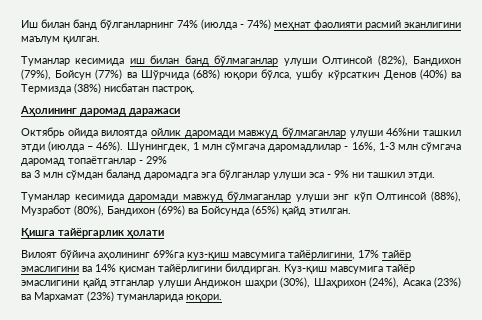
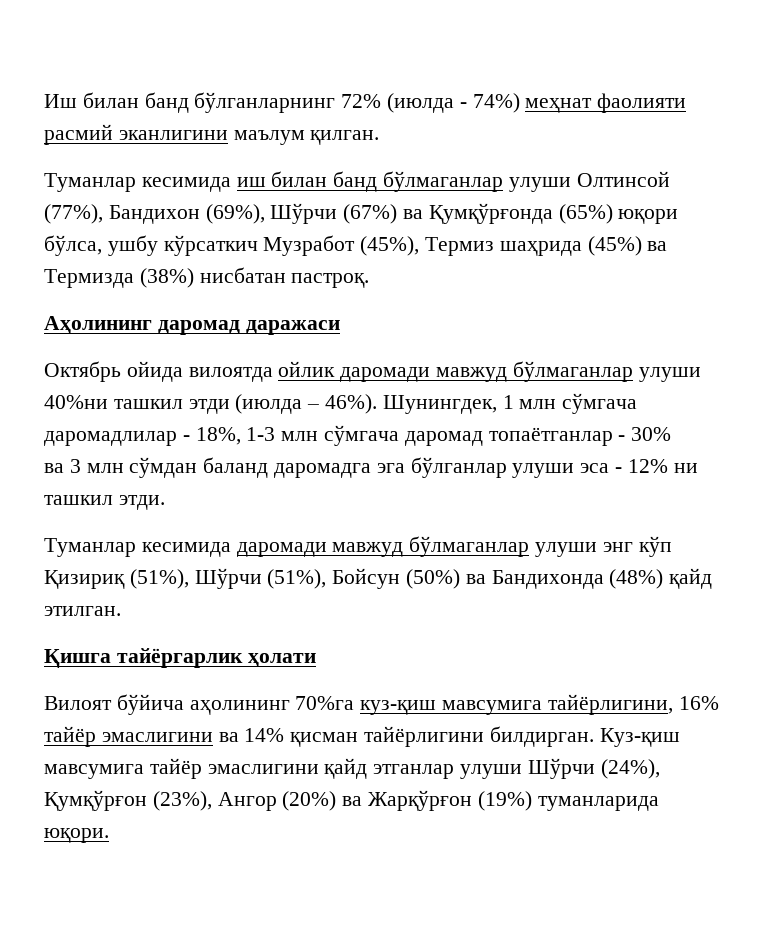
[177,20,198,28] 74% -> [341,94,382,108] 72%
[377,55,462,66] [21,69,447,80] (82%), Бандихон (79%), Бойсун (77%) ва Шўрчида (68%) юқори бўлса, ушбу кўрсаткич Денов (40%) -> [44,203,679,224] [44,235,642,256] (77%), Бандихон (69%), Шўрчи (67%) ва Қумқўрғонда (65%) юқори бўлса, ушбу кўрсаткич Музработ (45%), Термиз шаҳрида (45%)
[386,128,420,136] 46%ни -> [44,395,108,409] 40%ни
[351,142,376,152] 16%, -> [195,427,241,445] 18%,
[146,156,167,164] 29% -> [631,427,672,441] 30%
[334,170,349,178] 9% -> [627,459,668,473] 12%
[376,191,461,202] [21,205,279,216] Олтинсой (88%), Музработ (80%), Бандихон (69%) ва Бойсунда (65%) -> [44,568,664,589] Қизириқ (51%), Шўрчи (51%), Бойсун (50%) ва Бандихонда (48%)
[153,250,184,258] 69%га -> [295,696,355,710] 70%га
[358,250,379,258] 17% -> [678,696,719,710] 16%
[194,277,461,288] [21,291,114,302] Андижон шаҳри (30%), Шаҳрихон (24%), Асака (23%) ва Мархамат (23%) -> [527,758,660,779] [44,790,532,811] Шўрчи (24%), Қумқўрғон (23%), Ангор (20%) ва Жарқўрғон (19%)

